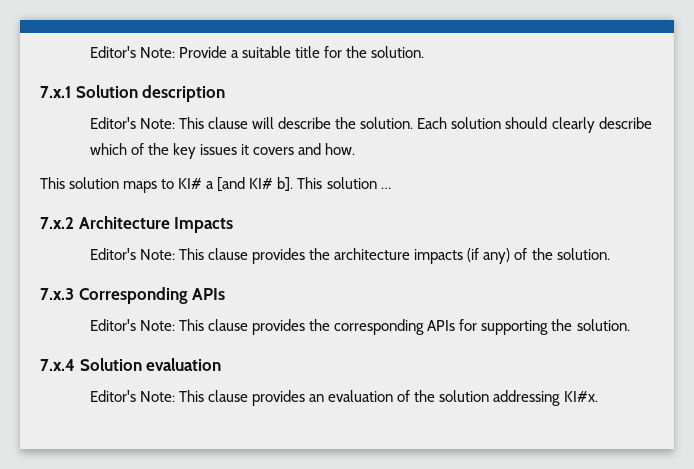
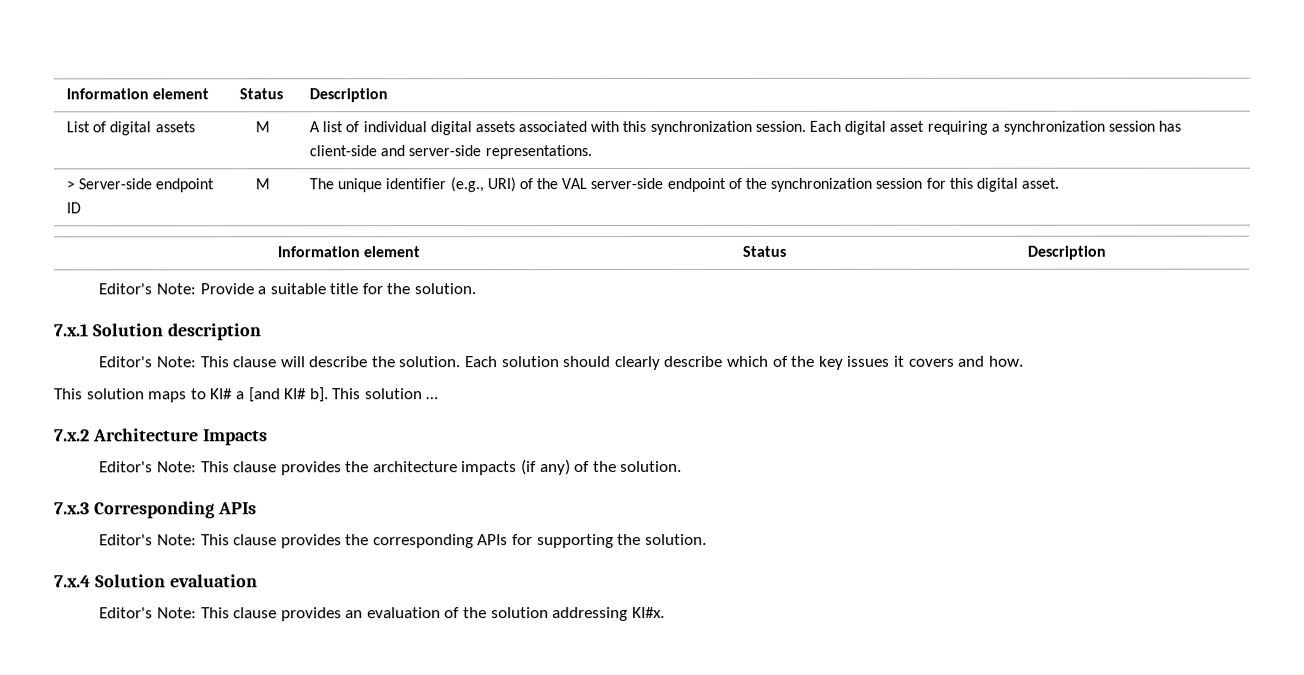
(89, 52) none -> [65,88,210,100] [238,88,283,100] [308,88,388,103] [65,121,195,136] [254,121,270,133] [308,120,1182,136] [308,145,592,160] [65,178,215,193] [65,202,81,214] [254,178,270,190] [308,177,1060,193] [276,246,421,258] [742,245,786,257] [1027,245,1106,260] Information element | Status | Description // List of digital assets | M | A list of individual digital assets associated with this synchronization session. Each digital asset requiring a synchronization session has client-side and server-side representations. // > Server-side endpoint ID | M | The unique identifier (e.g., URI) of the VAL server-side endpoint of the synchronization session for this digital asset. // Information element | Status | Description //

